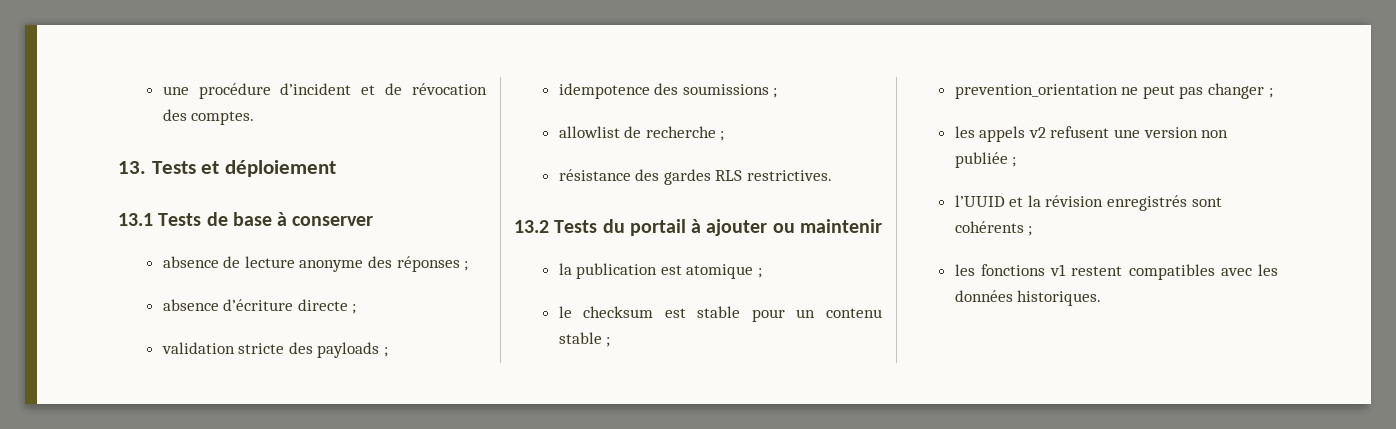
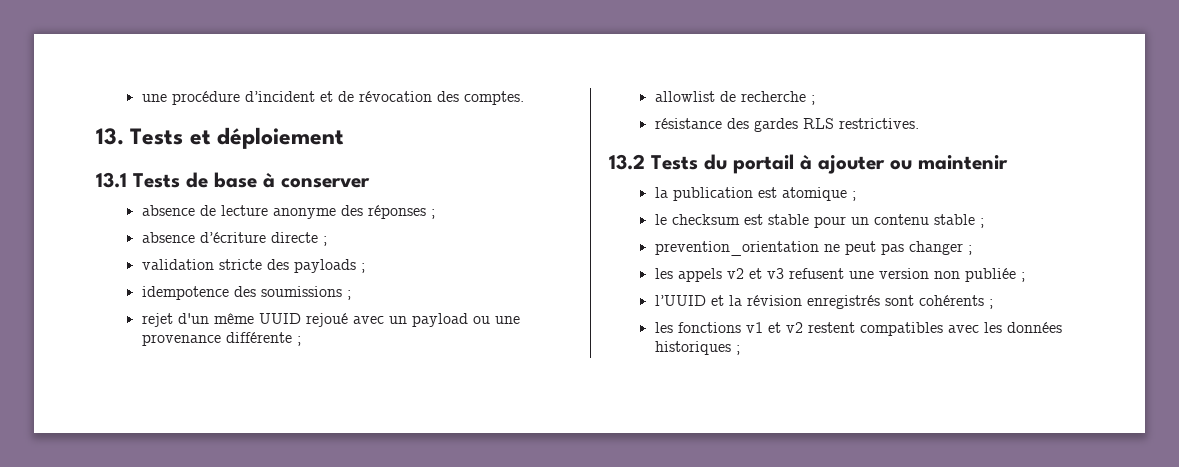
(778, 93) none -> [141,313,520,327] [141,332,301,346] // rejet d'un même UUID rejoué avec un payload ou une provenance différente ;
(1046, 132) none -> [748,268,784,279] et v3
(1067, 270) none -> [767,322,803,333] et v2
[1017,290,1102,306] historiques. -> [654,341,740,355] historiques ;

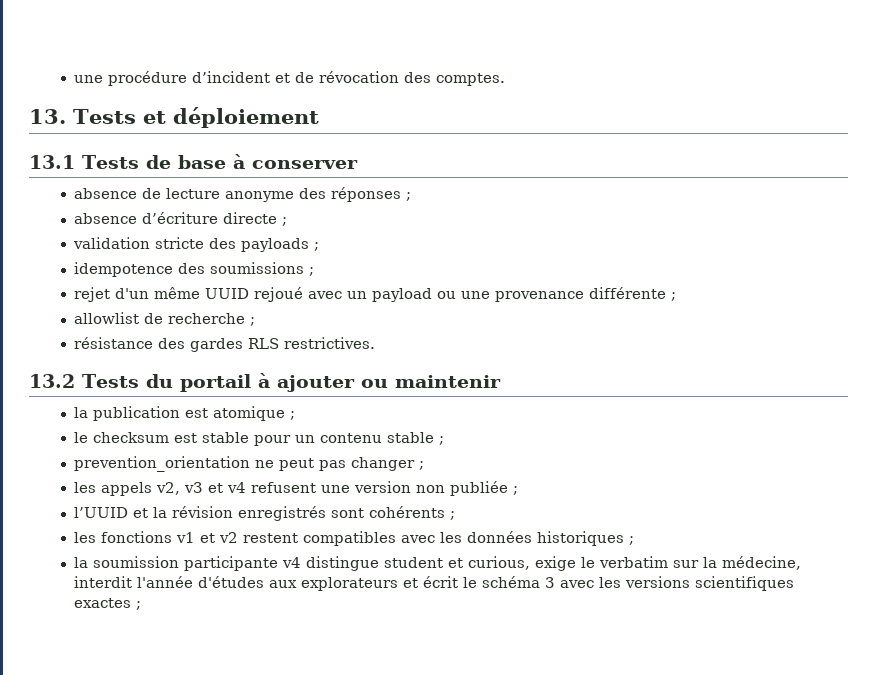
[726,268,784,279] v2 et v3 -> [156,482,247,495] v2, v3 et v4
(740, 350) none -> [74,556,802,571] [74,576,795,591] [74,598,142,610] // la soumission participante v4 distingue student et curious, exige le verbatim sur la médecine, interdit l'année d'études aux explorateurs et écrit le schéma 3 avec les versions scientifiques exactes ;

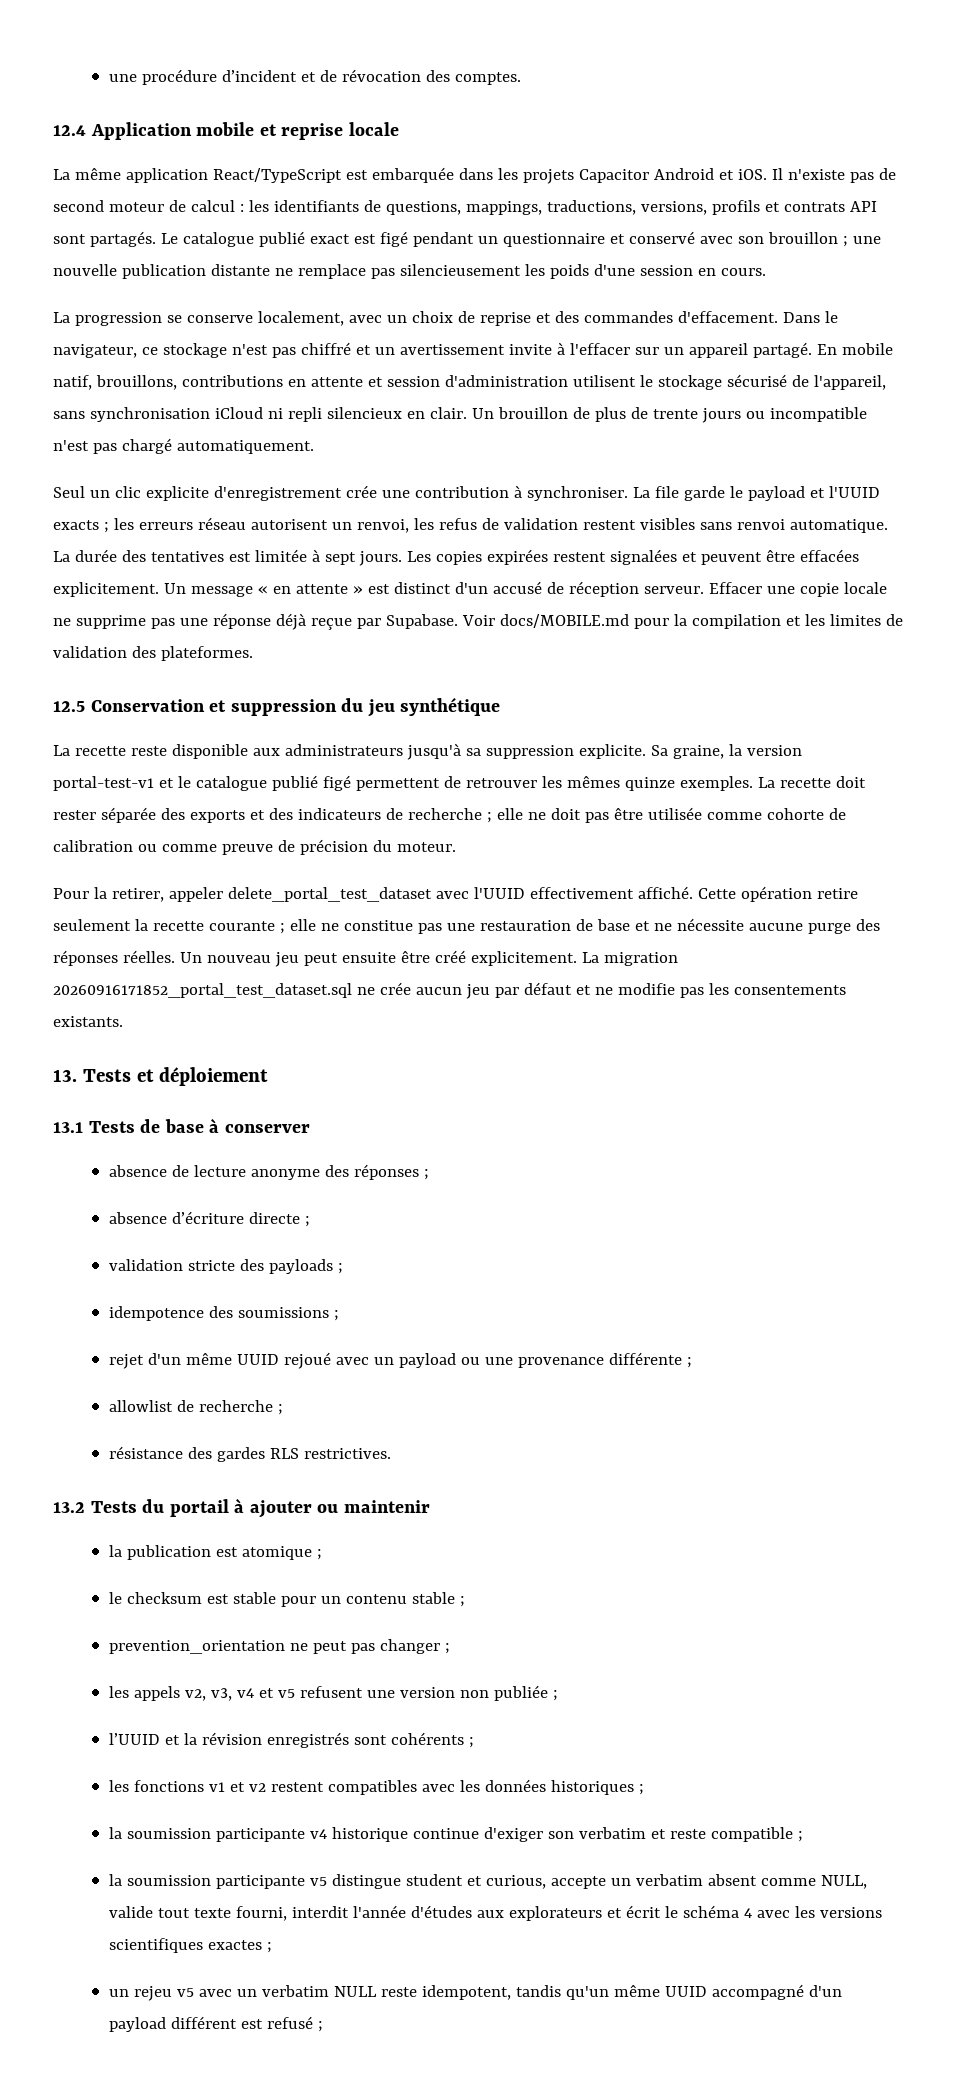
(506, 79) none -> [53,122,399,140] [53,167,896,184] [53,200,877,215] [53,231,881,247] [53,264,766,279] [53,311,838,326] [53,342,893,358] [53,374,886,390] [53,407,867,423] [53,438,314,454] [53,485,880,501] [53,517,888,533] [53,549,859,566] [53,581,887,597] [53,613,903,630] [53,646,253,661] [53,697,501,717] [53,743,802,760] [53,775,866,791] [53,807,846,823] [53,839,456,855] [53,886,858,902] [53,918,880,934] [53,950,678,967] [53,982,846,999] [53,1016,123,1027] // 12.4 Application mobile et reprise locale // La même application React/TypeScript est embarquée dans les projets Capacitor Android et iOS. Il n'existe pas de second moteur de calcul : les identifiants de questions, mappings, traductions, versions, profils et contrats API sont partagés. Le catalogue publié exact est figé pendant un questionnaire et conservé avec son brouillon ; une nouvelle publication distante ne remplace pas silencieusement les poids d'une session en cours. // La progression se conserve localement, avec un choix de reprise et des commandes d'effacement. Dans le navigateur, ce stockage n'est pas chiffré et un avertissement invite à l'effacer sur un appareil partagé. En mobile natif, brouillons, contributions en attente et session d'administration utilisent le stockage sécurisé de l'appareil, sans synchronisation iCloud ni repli silencieux en clair. Un brouillon de plus de trente jours ou incompatible n'est pas chargé automatiquement. // Seul un clic explicite d'enregistrement crée une contribution à synchroniser. La file garde le payload et l'UUID exacts ; les erreurs réseau autorisent un renvoi, les refus de validation restent visibles sans renvoi automatique. La durée des tentatives est limitée à sept jours. Les copies expirées restent signalées et peuvent être effacées explicitement. Un message « en attente » est distinct d'un accusé de réception serveur. Effacer une copie locale ne supprime pas une réponse déjà reçue par Supabase. Voir docs/MOBILE.md pour la compilation et les limites de validation des plateformes. // 12.5 Conservation et suppression du jeu synthétique // La recette reste disponible aux administrateurs jusqu'à sa suppression explicite. Sa graine, la version portal-test-v1 et le catalogue publié figé permettent de retrouver les mêmes quinze exemples. La recette doit rester séparée des exports et des indicateurs de recherche ; elle ne doit pas être utilisée comme cohorte de calibration ou comme preuve de précision du moteur. // Pour la retirer, appeler delete_portal_test_dataset avec l'UUID effectivement affiché. Cette opération retire seulement la recette courante ; elle ne constitue pas une restauration de base et ne nécessite aucune purge des réponses réelles. Un nouveau jeu peut ensuite être créé explicitement. La migration 20260916171852_portal_test_dataset.sql ne crée aucun jeu par défaut et ne modifie pas les consentements existants.
[184,482,247,493] v3 et v4 -> [211,1688,296,1701] v3, v4 et v5
[306,556,802,571] distingue student et curious, exige le verbatim sur la médecine, -> [332,1827,804,1842] [109,1874,868,1889] [109,1906,288,1921] historique continue d'exiger son verbatim et reste compatible ; // la soumission participante v5 distingue student et curious, accepte un verbatim absent comme NULL, valide tout texte fourni,
[545,577,556,588] 3 -> [744,1908,753,1918] 4
(142, 605) none -> [109,1984,843,2001] [109,2016,324,2032] // un rejeu v5 avec un verbatim NULL reste idempotent, tandis qu'un même UUID accompagné d'un payload différent est refusé ;

